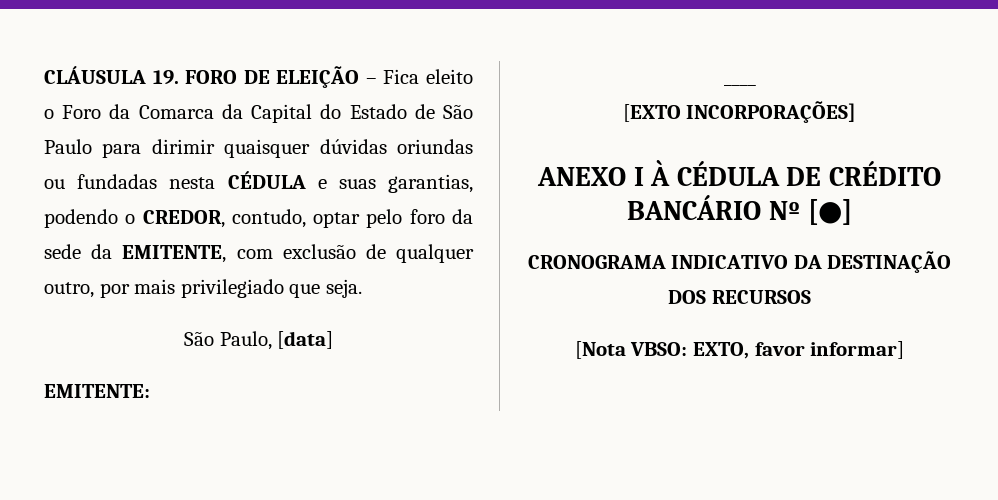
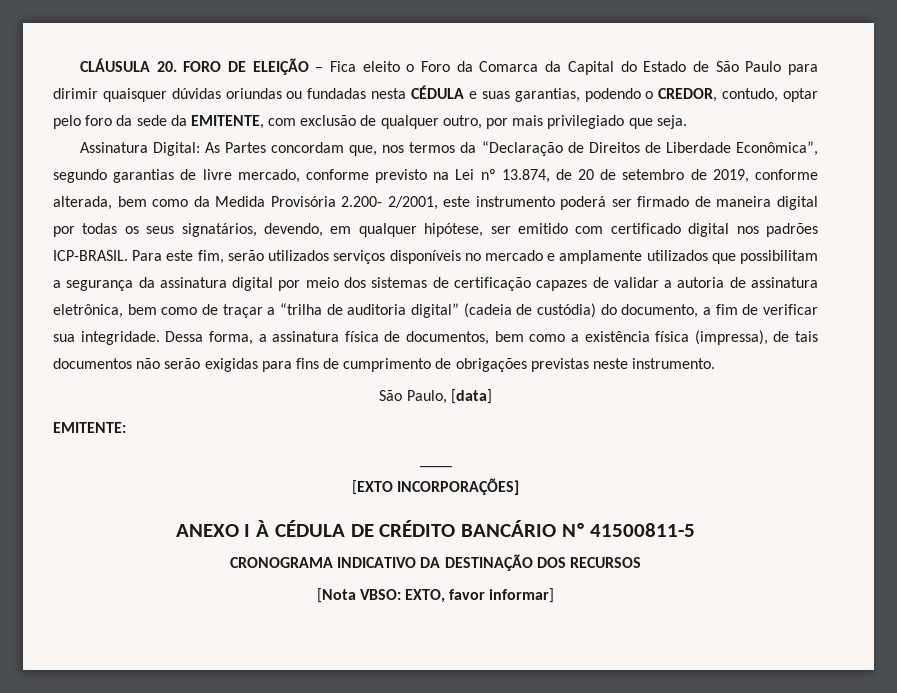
[152,70,179,85] 19. -> [156,61,177,72] 20.
(362, 288) none -> [79,141,818,156] [53,169,818,183] [53,196,818,210] [53,223,818,237] [53,250,818,264] [53,277,818,291] [53,303,818,318] [53,330,818,345] [53,358,716,372] // Assinatura Digital: As Partes concordam que, nos termos da “Declaração de Direitos de Liberdade Econômica”, segundo garantias de livre mercado, conforme previsto na Lei nº 13.874, de 20 de setembro de 2019, conforme alterada, bem como da Medida Provisória 2.200- 2/2001, este instrumento poderá ser firmado de maneira digital por todas os seus signatários, devendo, em qualquer hipótese, ser emitido com certificado digital nos padrões ICP-BRASIL. Para este fim, serão utilizados serviços disponíveis no mercado e amplamente utilizados que possibilitam a segurança da assinatura digital por meio dos sistemas de certificação capazes de validar a autoria de assinatura eletrônica, bem como de traçar a “trilha de auditoria digital” (cadeia de custódia) do documento, a fim de verificar sua integridade. Dessa forma, a assinatura física de documentos, bem como a existência física (impressa), de tais documentos não serão exigidas para fins de cumprimento de obrigações previstas neste instrumento.
[807,199,852,225] [●] -> [590,523,696,537] 41500811-5

